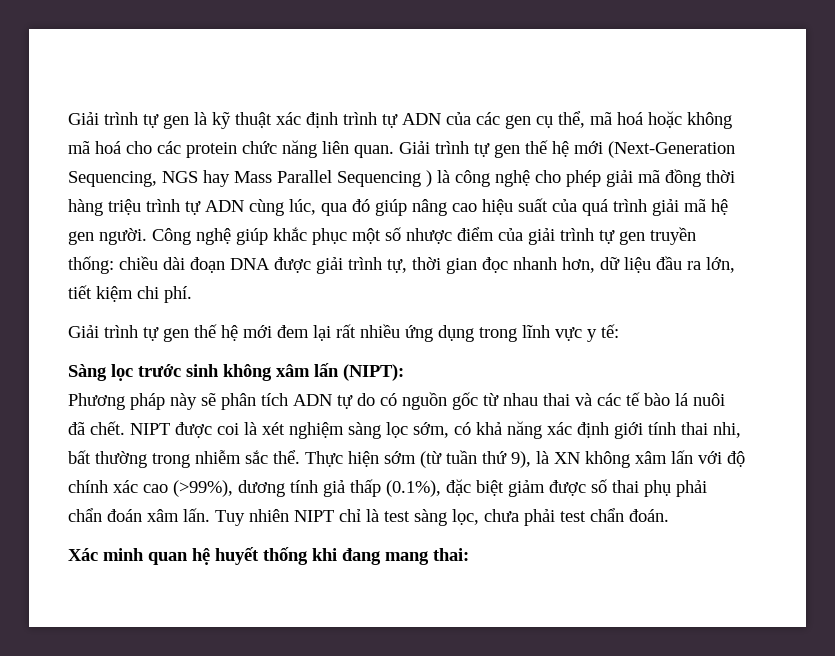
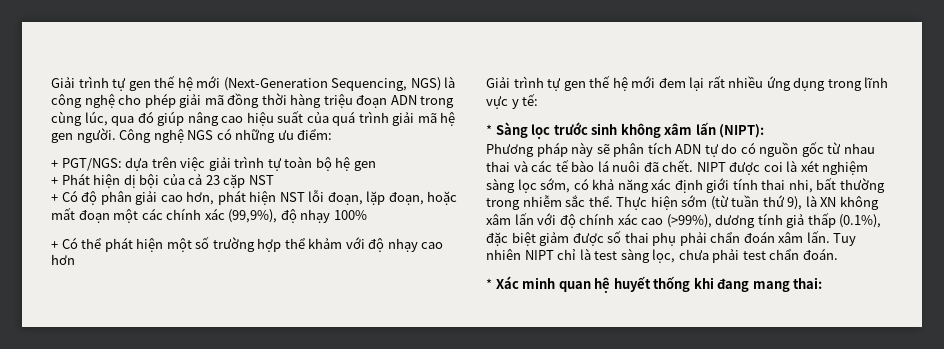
[68,111,732,129] [68,140,520,158] Giải trình tự gen là kỹ thuật xác định trình tự ADN của các gen cụ thể, mã hoá hoặc không mã hoá cho các protein chức năng liên quan. Giải trình tự gen -> [51,76,151,91] Giải trình tự gen
[162,170,432,187] NGS hay Mass Parallel Sequencing ) -> [410,77,441,91] NGS)
[146,199,244,215] trình tự ADN -> [356,94,455,108] đoạn ADN trong
[236,227,696,245] [68,256,735,274] [68,285,192,303] giúp khắc phục một số nhược điểm của giải trình tự gen truyền thống: chiều dài đoạn DNA được giải trình tự, thời gian đọc nhanh hơn, dữ liệu đầu ra lớn, tiết kiệm chi phí. -> [187,128,333,143] [51,156,376,171] [51,173,274,188] [51,190,458,205] [51,207,367,223] [51,236,444,252] [51,254,75,265] NGS có những ưu điểm: // + PGT/NGS: dựa trên việc giải trình tự toàn bộ hệ gen // + Phát hiện dị bội của cả 23 cặp NST // + Có độ phân giải cao hơn, phát hiện NST lỗi đoạn, lặp đoạn, hoặc mất đoạn một các chính xác (99,9%), độ nhạy 100% // + Có thể phát hiện một số trường hợp thể khảm với độ nhạy cao hơn
(619, 331) none -> [486,124,492,135] *
(669, 515) none -> [486,278,492,289] *

